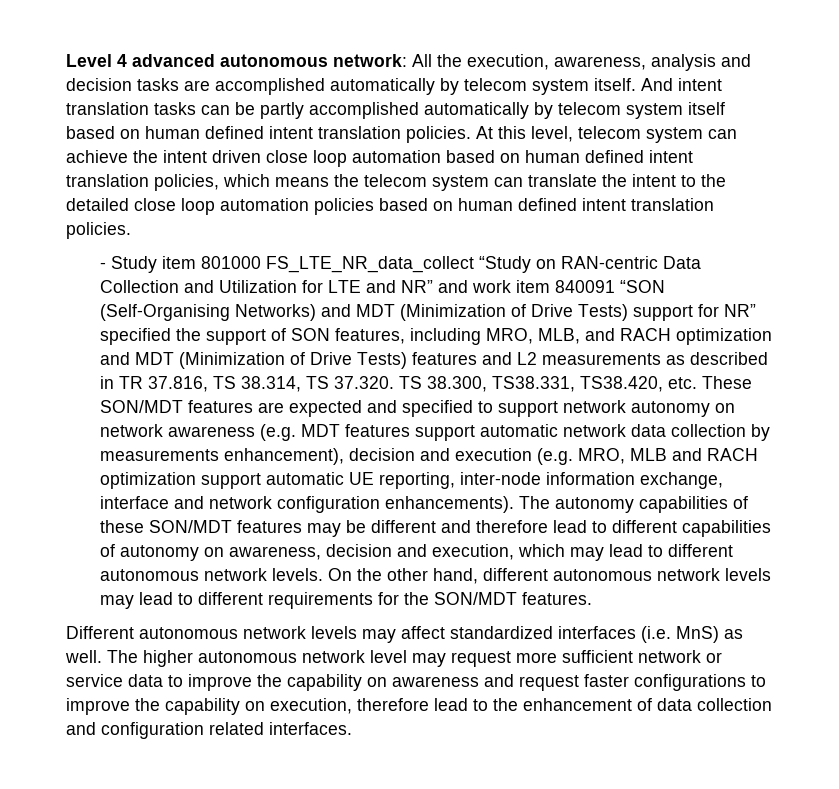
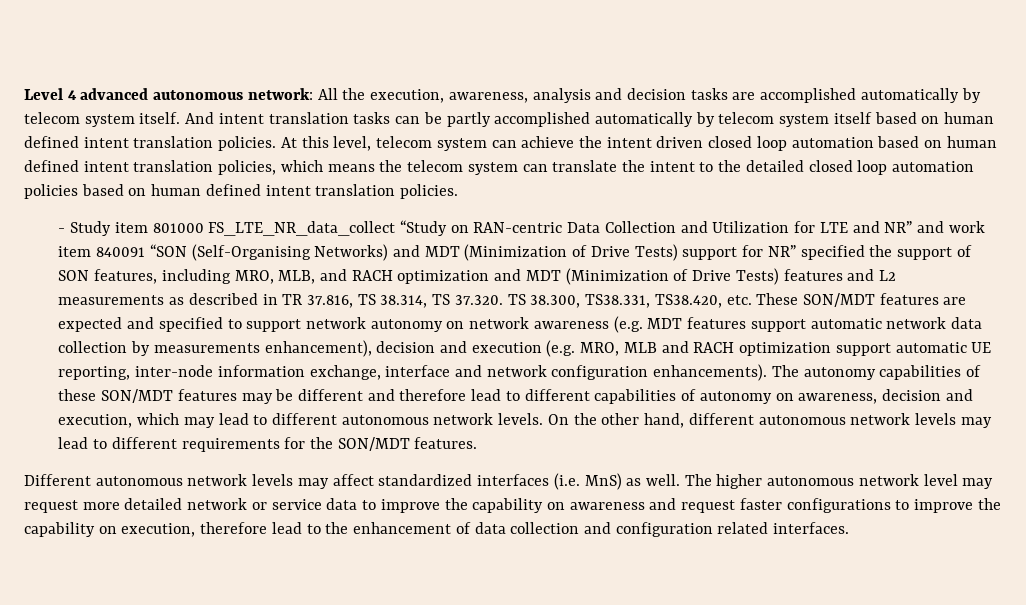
[266,150,308,163] close -> [708,136,753,148] closed
[134,198,176,211] close -> [808,160,853,172] closed
[562,650,633,663] sufficient -> [124,498,183,510] detailed

